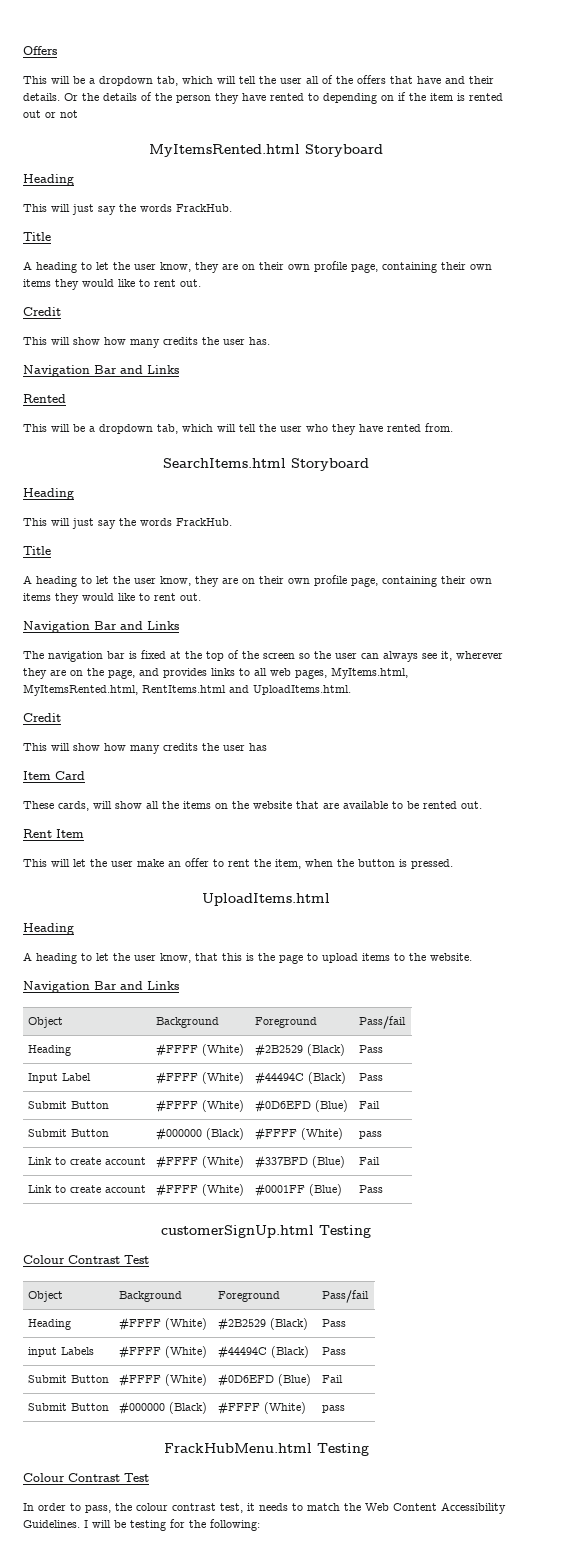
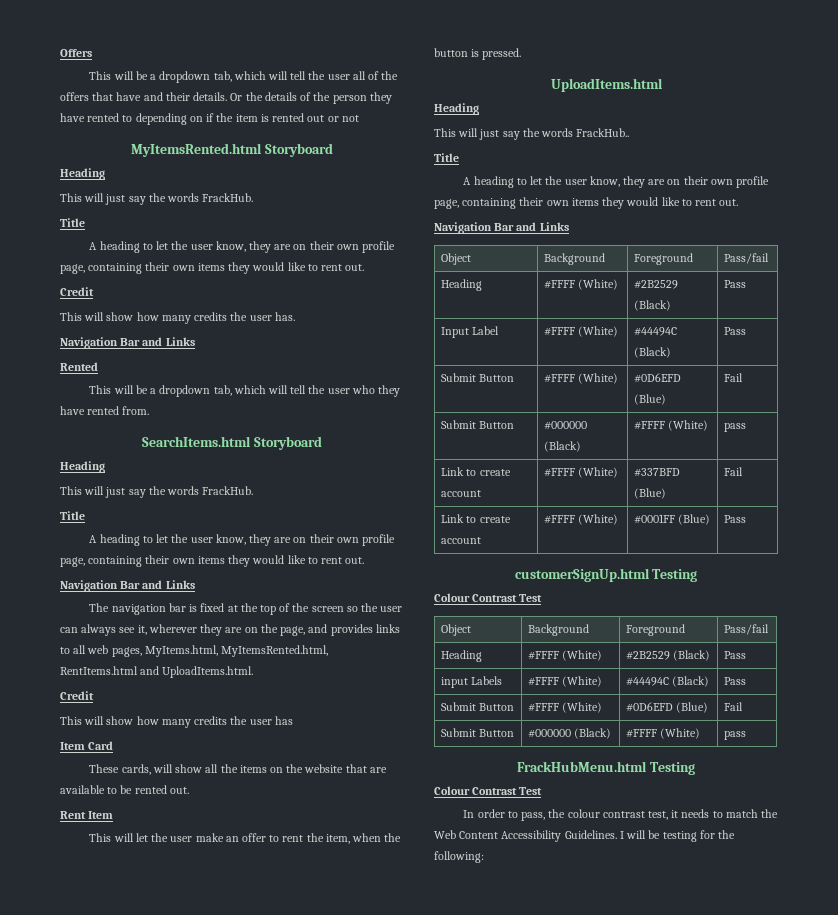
[23,952,472,964] // A heading to let the user know, that this is the page to upload items to the website. -> [434,128,630,140] [434,153,459,162] [463,176,770,188] [434,197,739,209] // This will just say the words FrackHub.. // Title // A heading to let the user know, they are on their own profile page, containing their own items they would like to rent out.

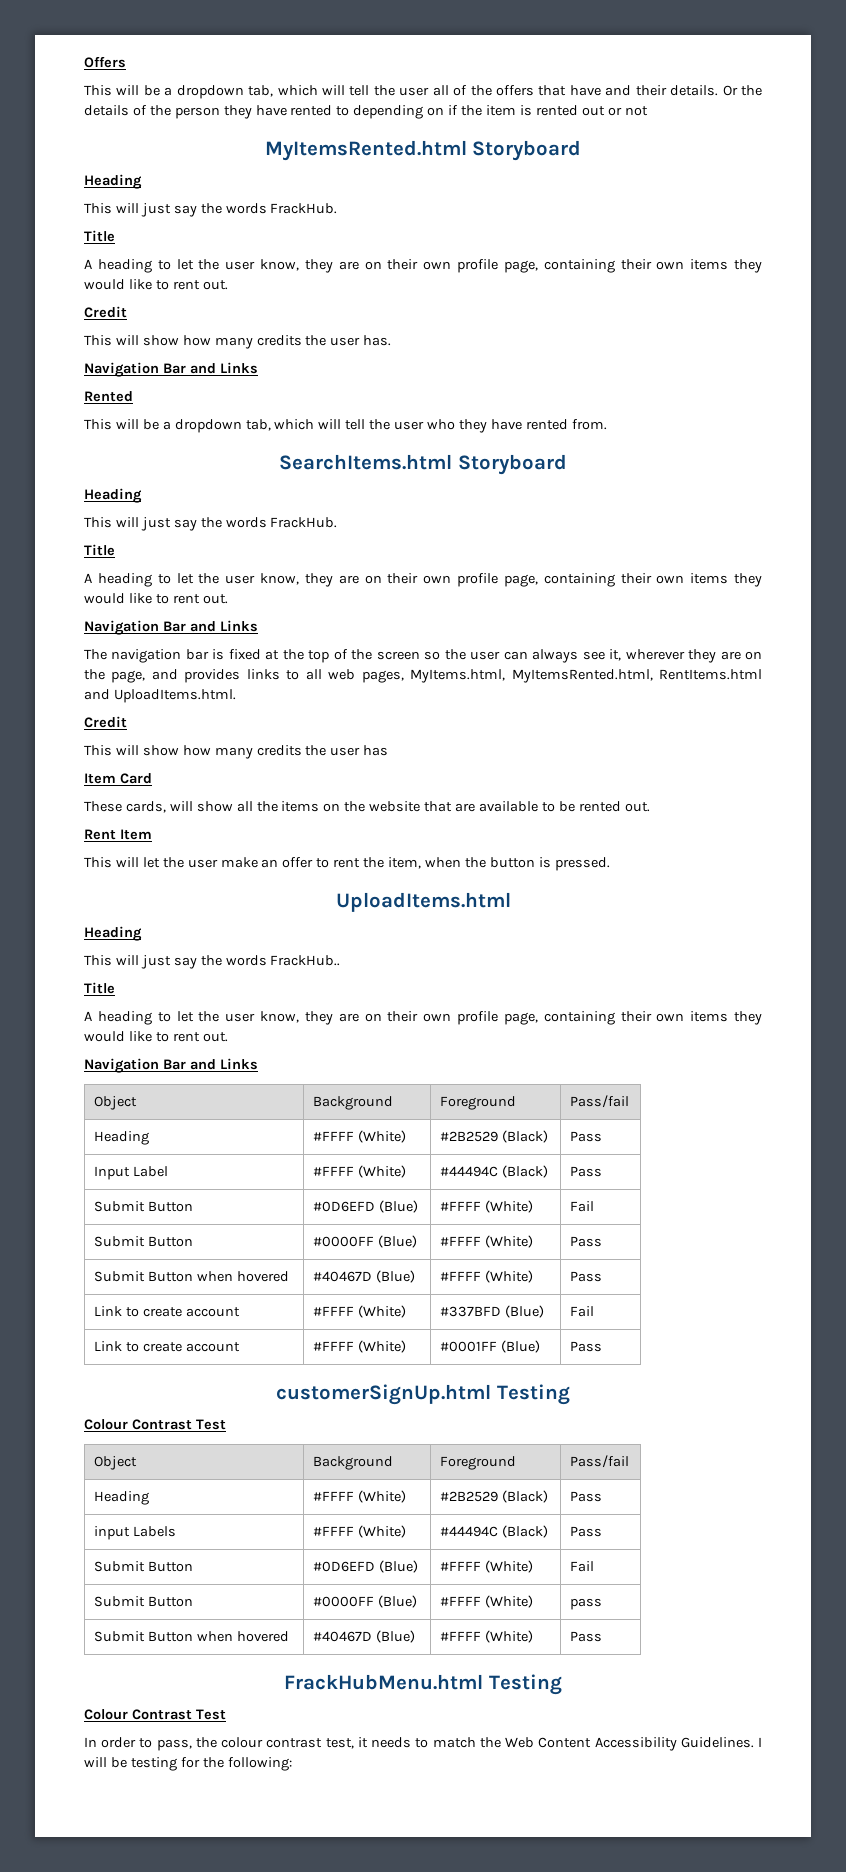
[544,373,619,384] [634,373,682,383] [634,394,667,405] [724,373,744,382] [441,420,515,429] [544,421,588,430] [544,441,582,452] [634,420,709,431] [724,423,747,432] | #FFFF (White) | #0D6EFD (Blue) | Fail // Submit Button | #000000 (Black) | #FFFF (White) | pass -> [313,1200,418,1213] [440,1200,533,1213] [570,1201,595,1212] [94,1236,193,1247] [313,1235,417,1248] [440,1235,533,1248] [570,1236,603,1247] [94,1271,289,1282] [313,1270,415,1283] [440,1270,533,1283] [570,1271,603,1282] | #0D6EFD (Blue) | #FFFF (White) | Fail // Submit Button | #0000FF (Blue) | #FFFF (White) | Pass // Submit Button when hovered | #40467D (Blue) | #FFFF (White) | Pass
[528,702,603,713] [626,702,709,713] [724,702,744,711] [441,728,515,737] [528,728,612,739] [626,728,701,739] [724,731,747,740] | #FFFF (White) | #0D6EFD (Blue) | Fail // Submit Button | #000000 (Black) | #FFFF (White) | pass -> [313,1560,418,1573] [440,1560,533,1573] [570,1561,595,1572] [94,1596,193,1607] [313,1595,417,1608] [440,1595,533,1608] [570,1598,603,1610] [94,1631,289,1642] [313,1630,415,1643] [440,1630,533,1643] [570,1631,603,1642] | #0D6EFD (Blue) | #FFFF (White) | Fail // Submit Button | #0000FF (Blue) | #FFFF (White) | pass // Submit Button when hovered | #40467D (Blue) | #FFFF (White) | Pass

